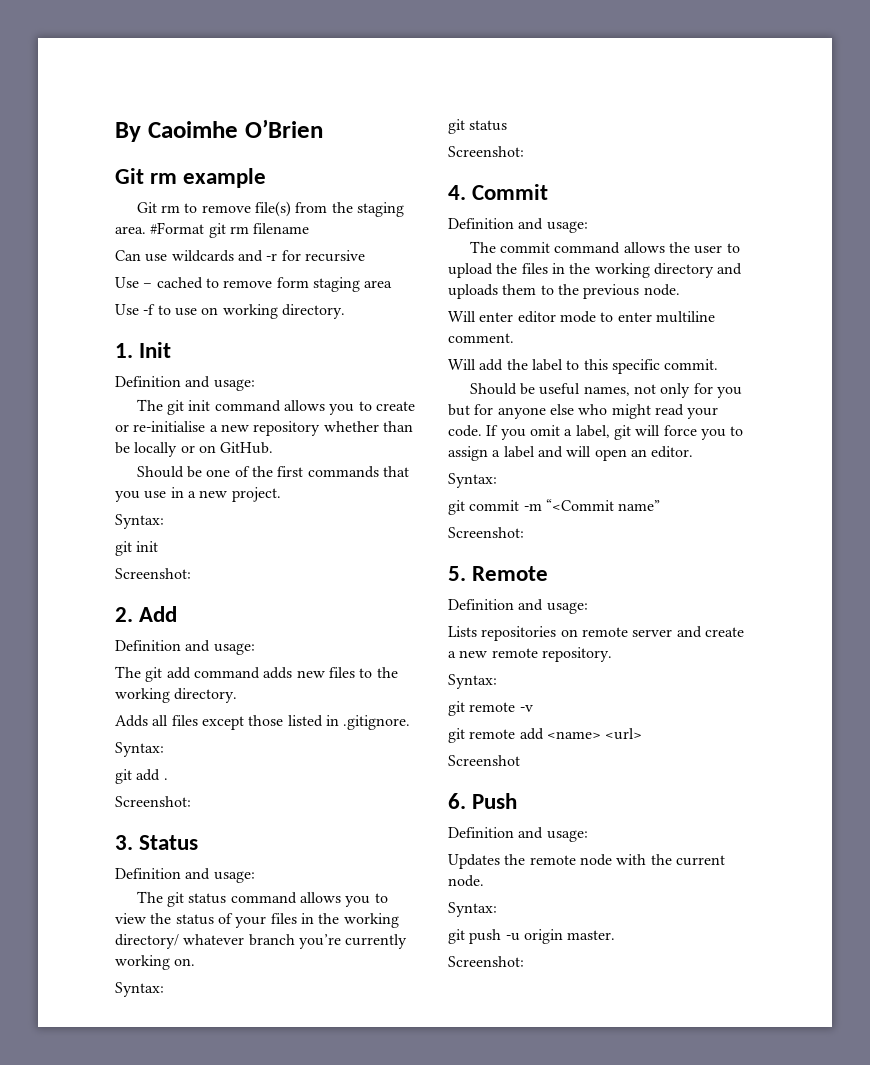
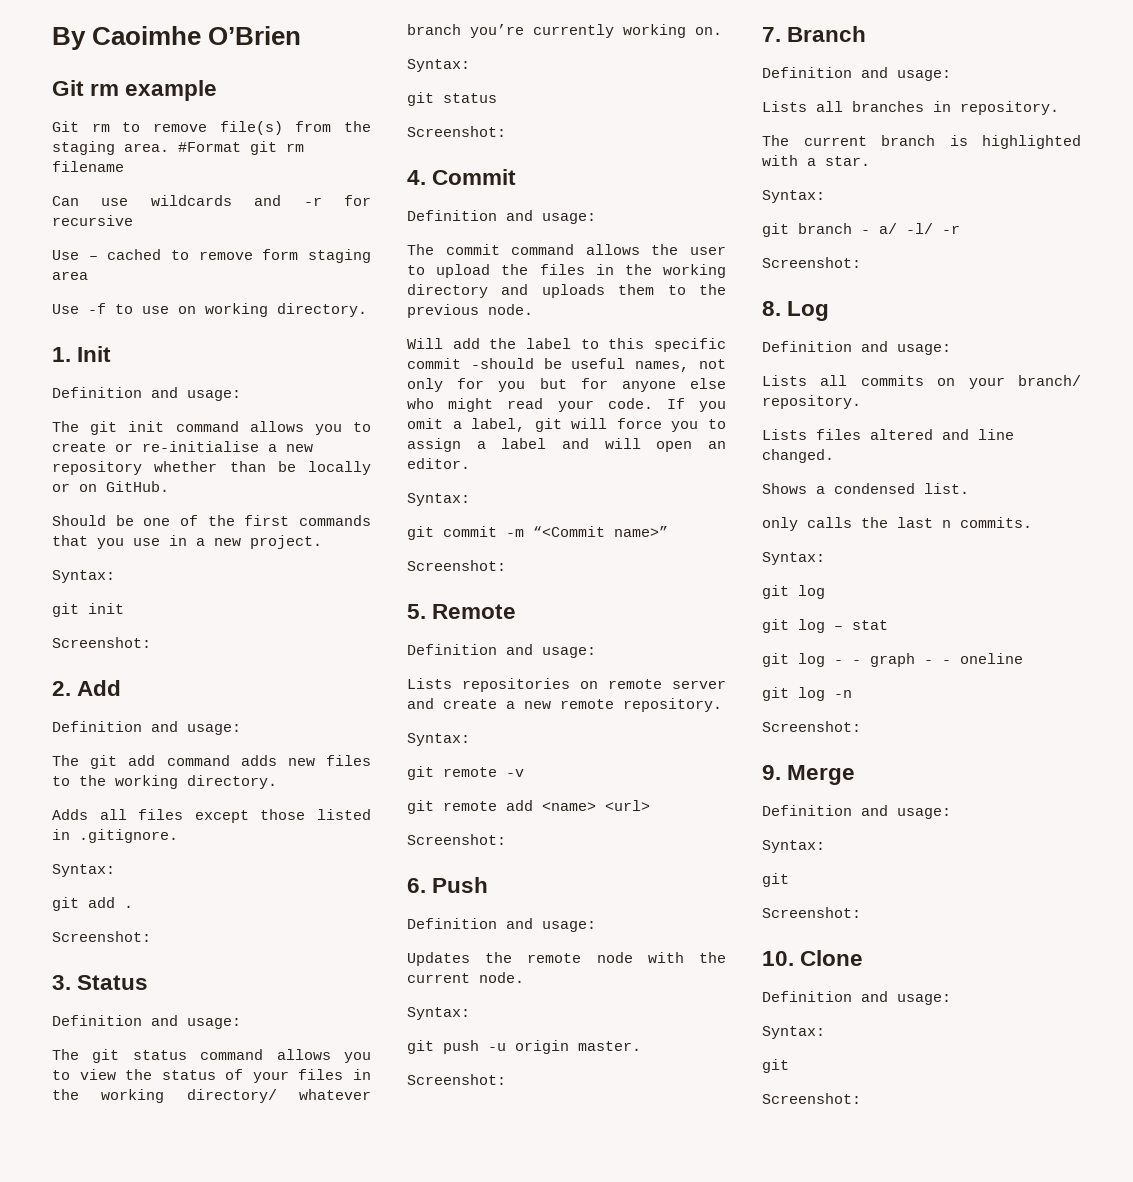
[448,311,715,323] [448,333,514,343] // Will enter editor mode to enter multiline comment. -> (533, 309) none
[664,359,719,370] [469,383,517,395] commit. // Should -> [407,358,534,369] commit -should
[618,500,661,511] name” -> [614,526,668,537] name>”
[448,755,520,766] Screenshot -> [407,834,506,845] Screenshot:
(524, 961) none -> [762,26,867,42] [762,67,951,81] [762,101,1059,115] [762,135,1081,149] [762,155,870,166] [762,190,825,203] [762,223,960,237] [762,257,861,268] [762,301,830,321] [762,341,951,355] [762,375,1081,389] [762,395,861,409] [762,429,1014,440] [762,449,834,463] [762,483,969,494] [762,517,1032,531] [762,552,825,565] [762,585,825,599] [762,619,888,633] [762,653,1023,667] [762,687,852,701] [762,721,861,732] [762,765,856,785] [762,805,951,819] [762,840,825,853] [762,873,789,887] [762,907,861,918] [762,950,864,966] [762,991,951,1005] [762,1026,825,1039] [762,1059,789,1073] [762,1093,861,1104] // 7. Branch // Definition and usage: // Lists all branches in repository. // The current branch is highlighted with a star. // Syntax: // git branch - a/ -l/ -r // Screenshot: // 8. Log // Definition and usage: // Lists all commits on your branch/ repository. // Lists files altered and line changed. // Shows a condensed list. // only calls the last n commits. // Syntax: // git log // git log – stat // git log - - graph - - oneline // git log -n // Screenshot: // 9. Merge // Definition and usage: // Syntax: // git // Screenshot: // 10. Clone // Definition and usage: // Syntax: // git // Screenshot:

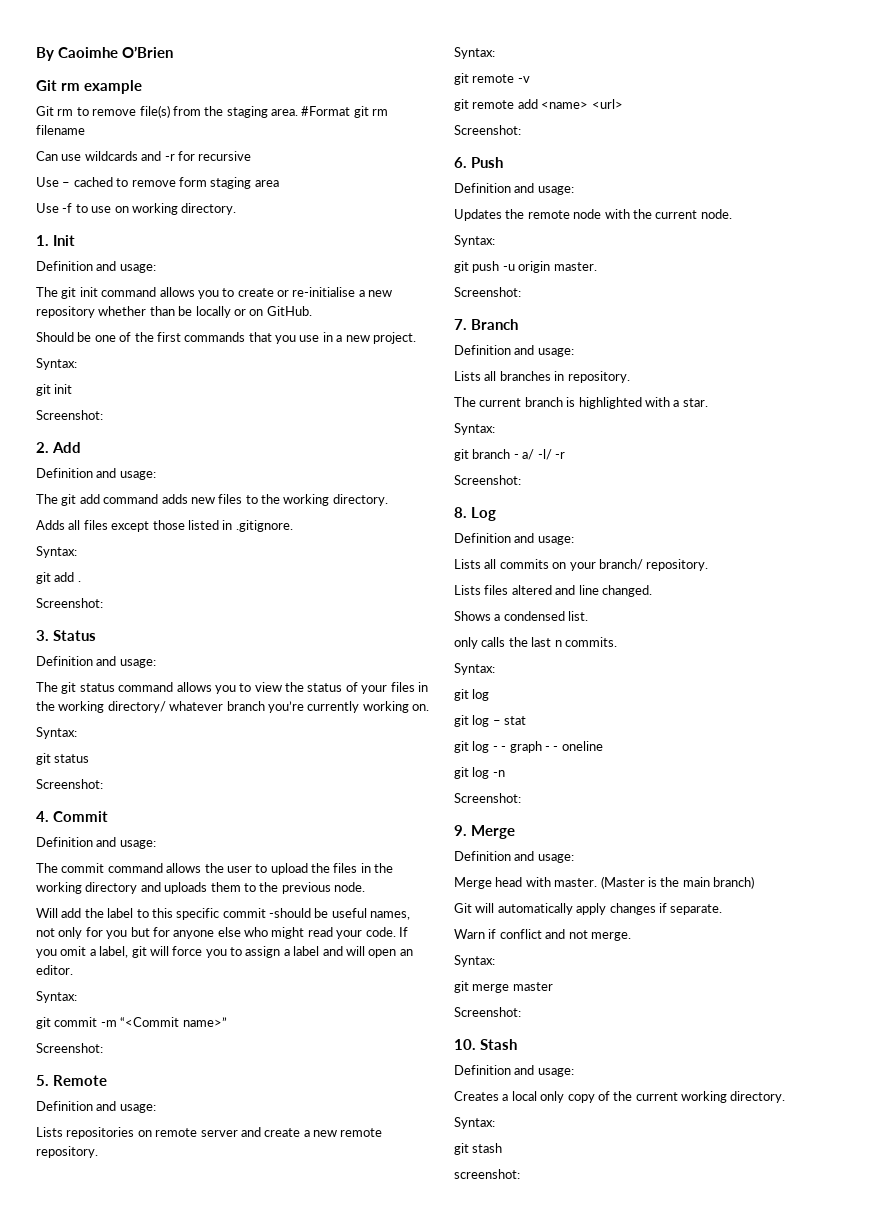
[762,840,825,853] [762,873,789,887] // Syntax: // git -> [454,876,754,889] [454,903,723,915] [454,929,631,941] [454,955,495,967] [454,981,553,993] // Merge head with master. (Master is the main branch) // Git will automatically apply changes if separate. // Warn if conflict and not merge. // Syntax: // git merge master
[800,950,864,966] [762,991,951,1005] [762,1026,825,1039] [762,1059,789,1073] [762,1093,861,1104] Clone // Definition and usage: // Syntax: // git // Screenshot: -> [480,1039,517,1050] [454,1065,574,1077] [454,1091,786,1103] [454,1117,495,1129] [454,1143,503,1155] [454,1169,520,1179] Stash // Definition and usage: // Creates a local only copy of the current working directory. // Syntax: // git stash // screenshot:

